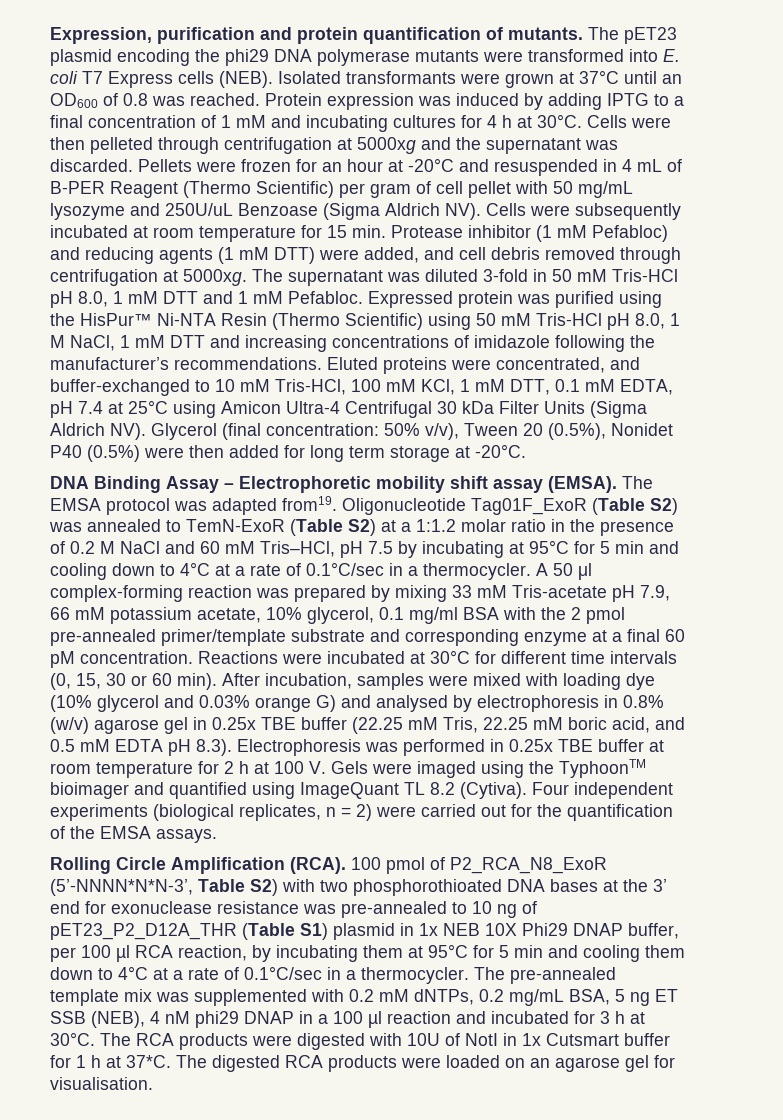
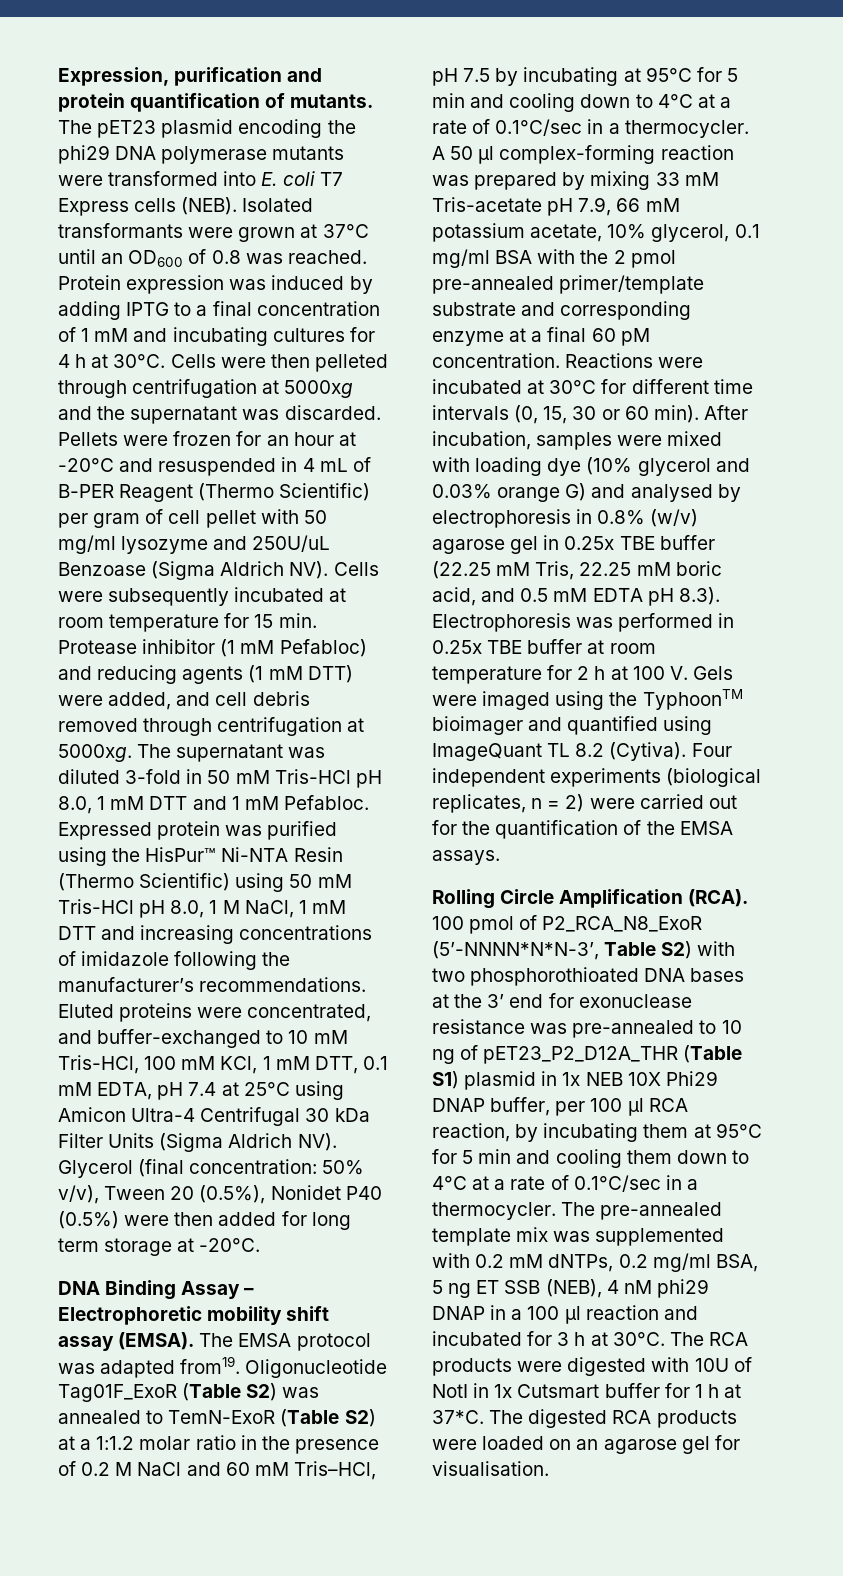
[578,181,633,198] mg/mL -> [58,535,116,554] mg/ml
[509,989,564,1006] mg/mL -> [652,1253,711,1272] mg/ml

